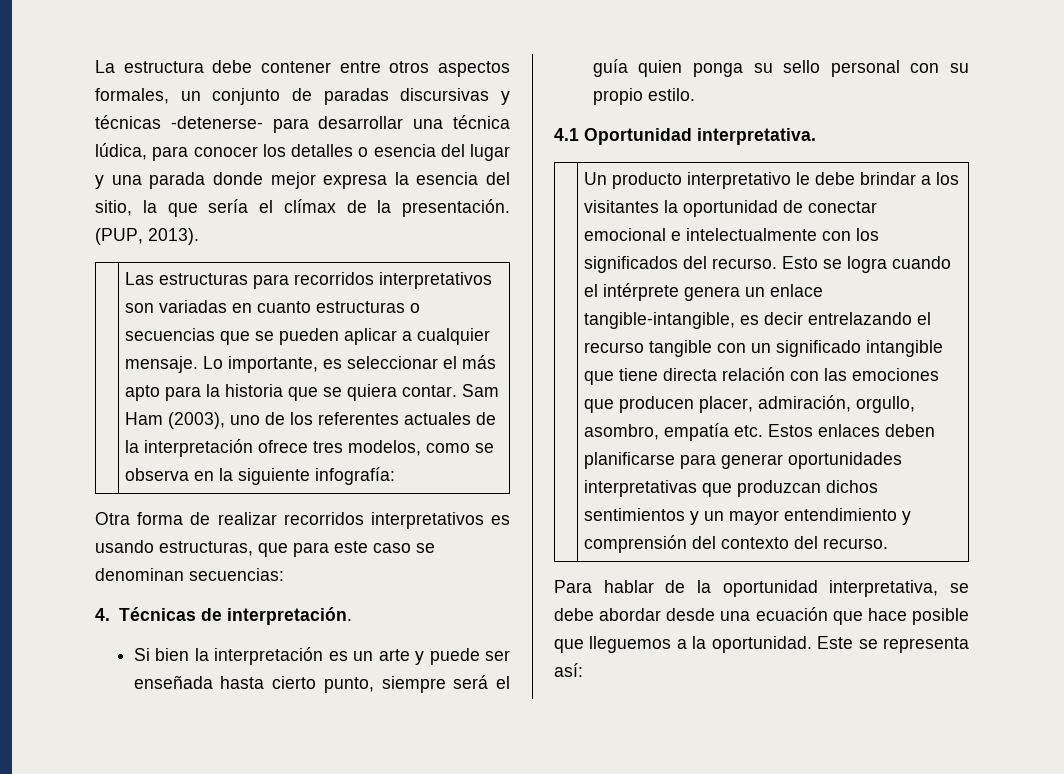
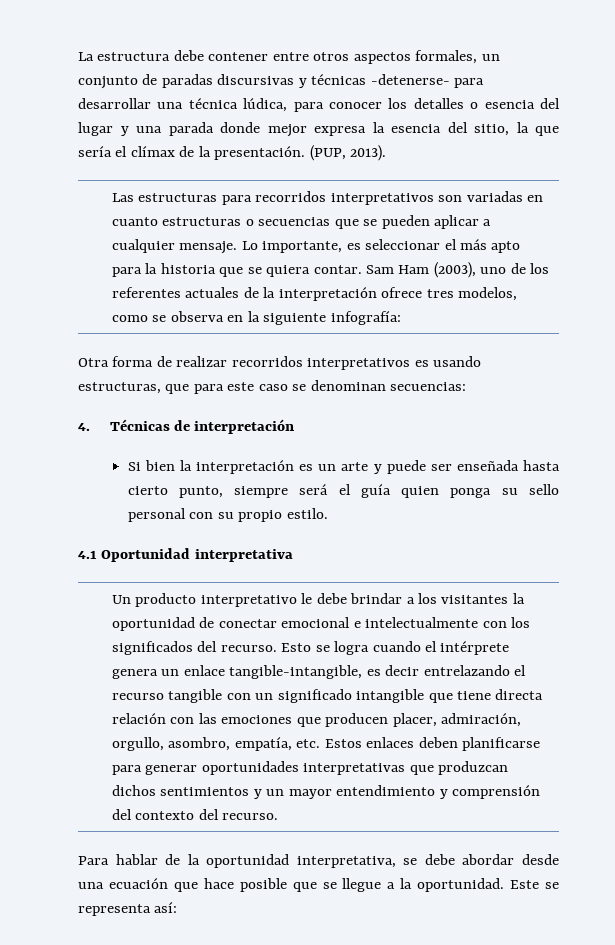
[226,607,352,625] interpretación. -> [194,419,295,434] interpretación
[697,128,816,145] interpretativa. -> [194,549,293,562] interpretativa
[664,423,730,441] empatía -> [234,737,292,751] empatía,
[589,636,672,653] lleguemos -> [322,878,382,892] se llegue

